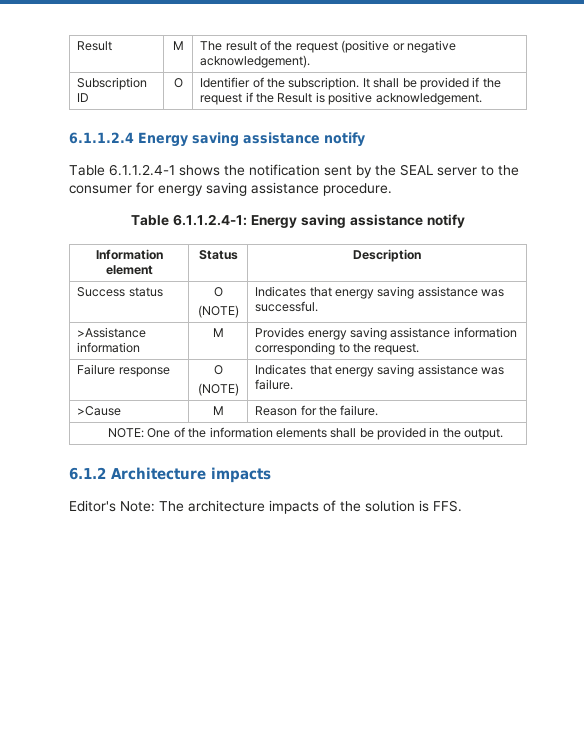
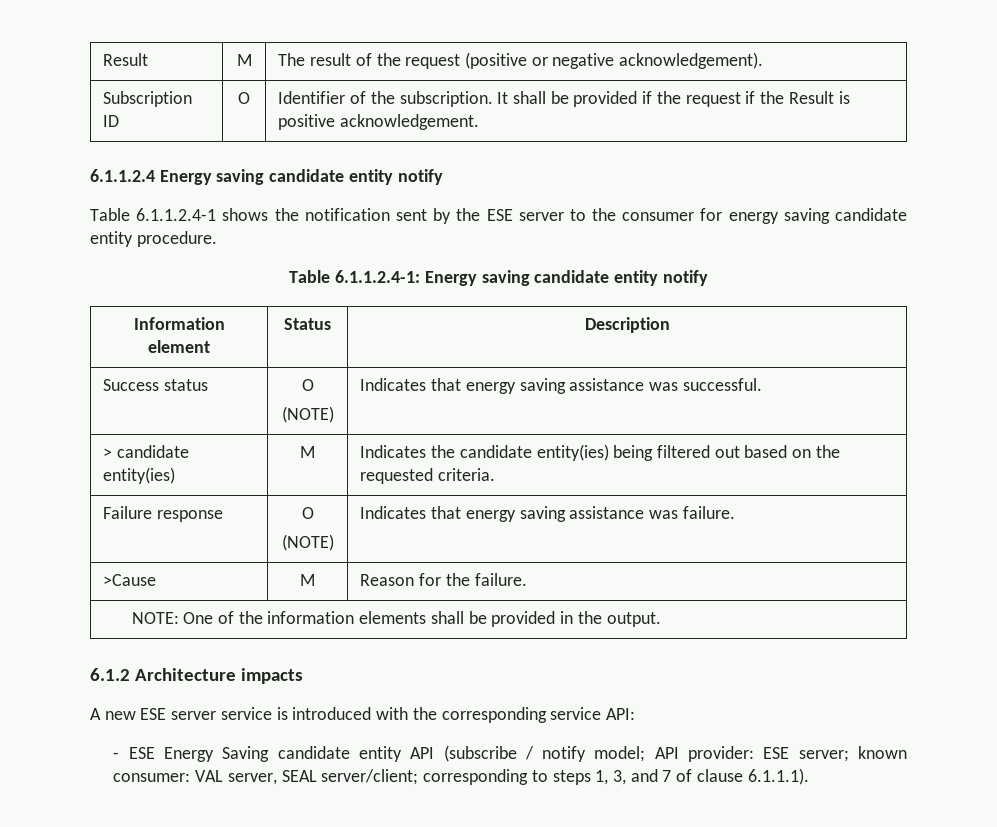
[243,132,320,144] assistance -> [269,169,393,185] candidate entity
[400,164,433,176] SEAL -> [486,209,513,221] ESE
[251,182,319,194] assistance -> [835,208,907,221] [90,231,133,247] candidate entity
[350,214,423,226] assistance -> [534,270,658,286] candidate entity
[77,327,147,338] [77,342,141,353] [212,328,224,337] [255,327,517,340] [255,342,420,355] >Assistance information | M | Provides energy saving assistance information corresponding to the request. -> [103,445,190,458] [103,467,176,484] [300,446,315,458] [360,444,840,461] [360,468,496,484] > candidate entity(ies) | M | Indicates the candidate entity(ies) being filtered out based on the requested criteria.
[69,500,462,514] Editor's Note: The architecture impacts of the solution is FFS. -> [90,707,635,723] [113,745,907,762] [113,768,809,785] A new ESE server service is introduced with the corresponding service API: // - ESE Energy Saving candidate entity API (subscribe / notify model; API provider: ESE server; known consumer: VAL server, SEAL server/client; corresponding to steps 1, 3, and 7 of clause 6.1.1.1).

